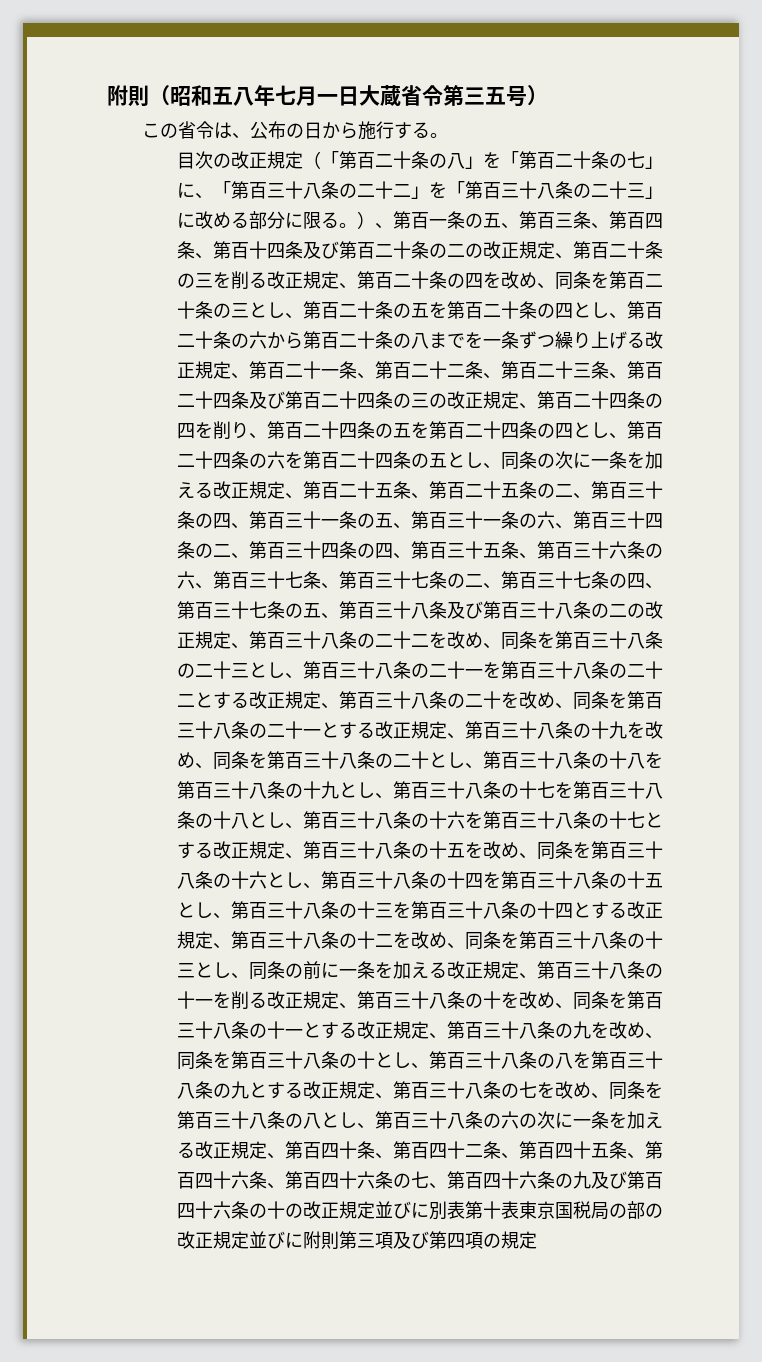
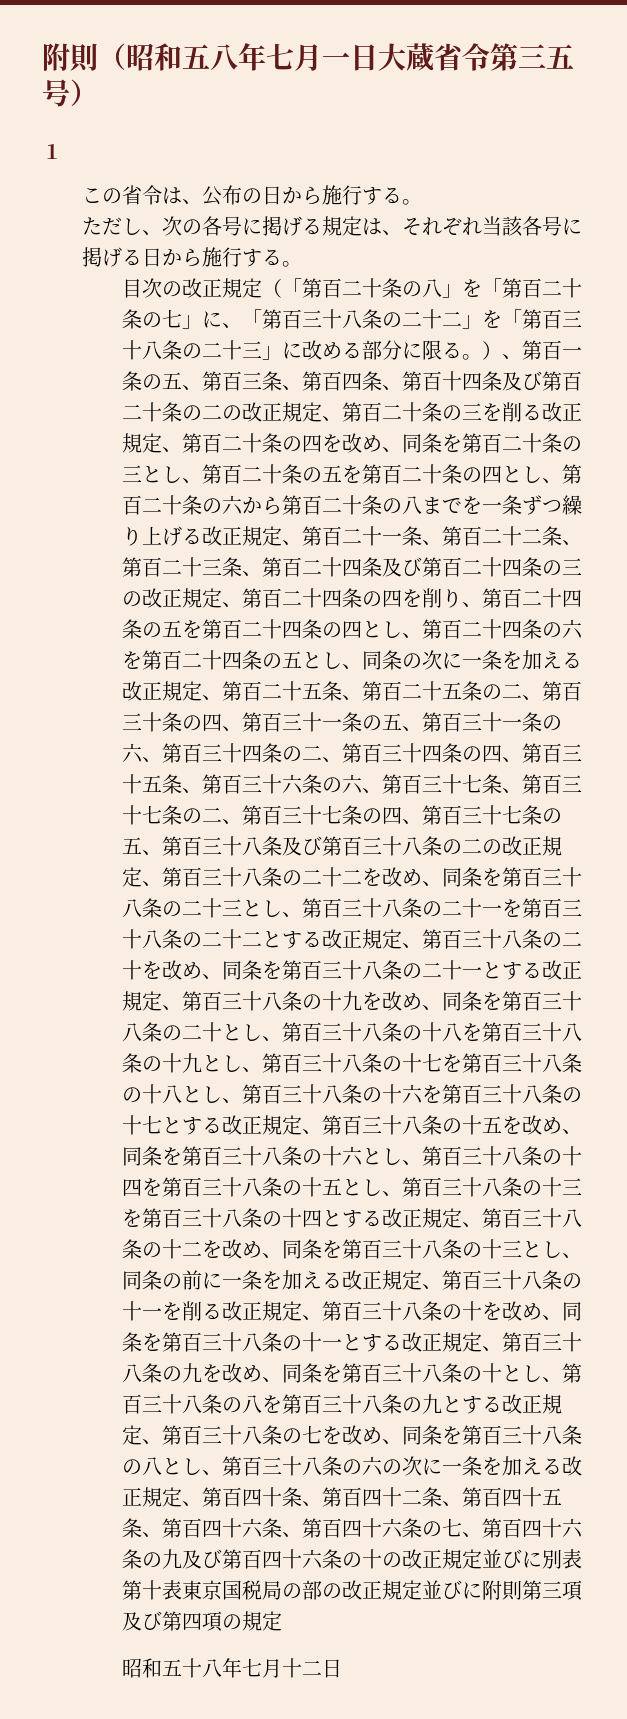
(548, 95) none -> [42,144,62,159] // １
(449, 135) none -> [81,216,582,237] [81,247,302,267] // ただし、次の各号に掲げる規定は、それぞれ当該各号に掲げる日から施行する。
(538, 1240) none -> [121,1658,342,1678] // 昭和五十八年七月十二日

